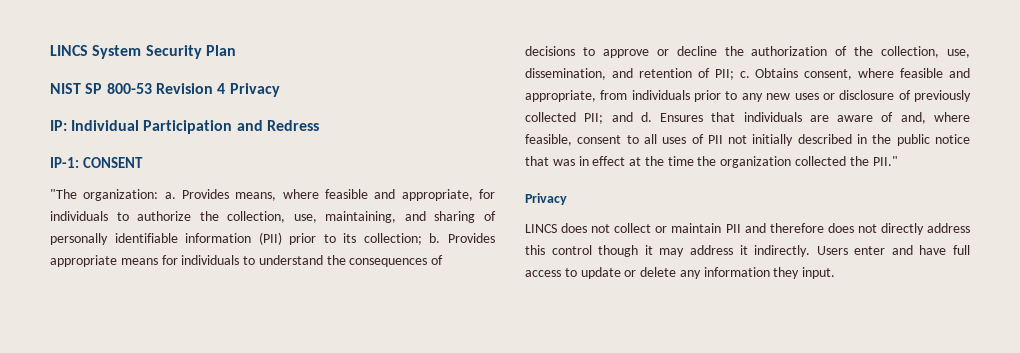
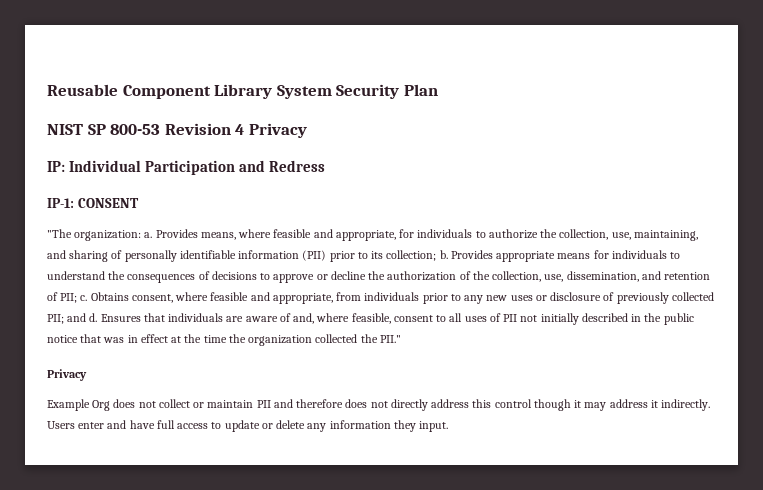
[50,45,88,56] LINCS -> [47,84,273,99] Reusable Component Library
[525,224,557,233] LINCS -> [47,399,111,411] Example Org

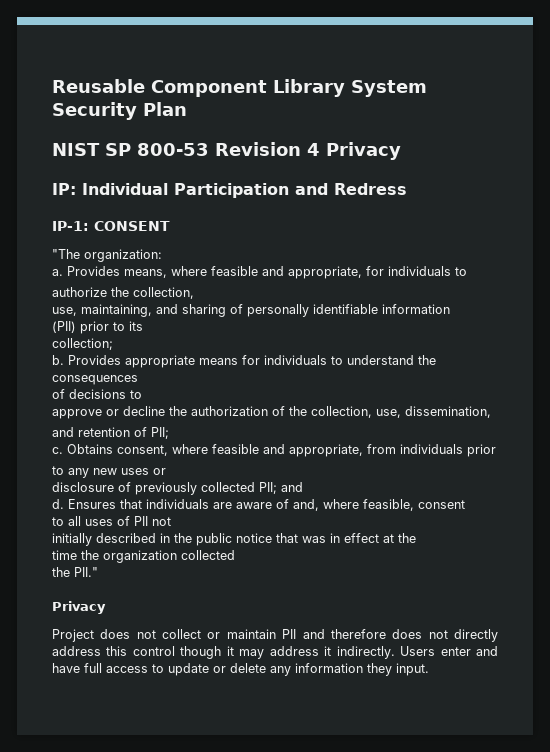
(142, 235) none -> (162, 255) //
(486, 234) none -> (467, 271) //
(609, 234) none -> (194, 293) //
(300, 254) none -> (450, 309) //
(384, 255) none -> (143, 326) //
(437, 255) none -> (113, 344) //
(196, 278) none -> (138, 380) //
(271, 276) none -> (142, 394) //
(639, 276) none -> (491, 412) //
(78, 298) none -> (169, 433) //
(448, 298) none -> (496, 450) //
(547, 298) none -> (166, 471) //
(87, 317) none -> (303, 487) //
(433, 318) none -> (465, 504) //
(538, 318) none -> (171, 521) //
(202, 338) none -> (416, 538) //
(358, 338) none -> (235, 555) //
[47,399,111,411] Example Org -> [52,629,94,642] Project

